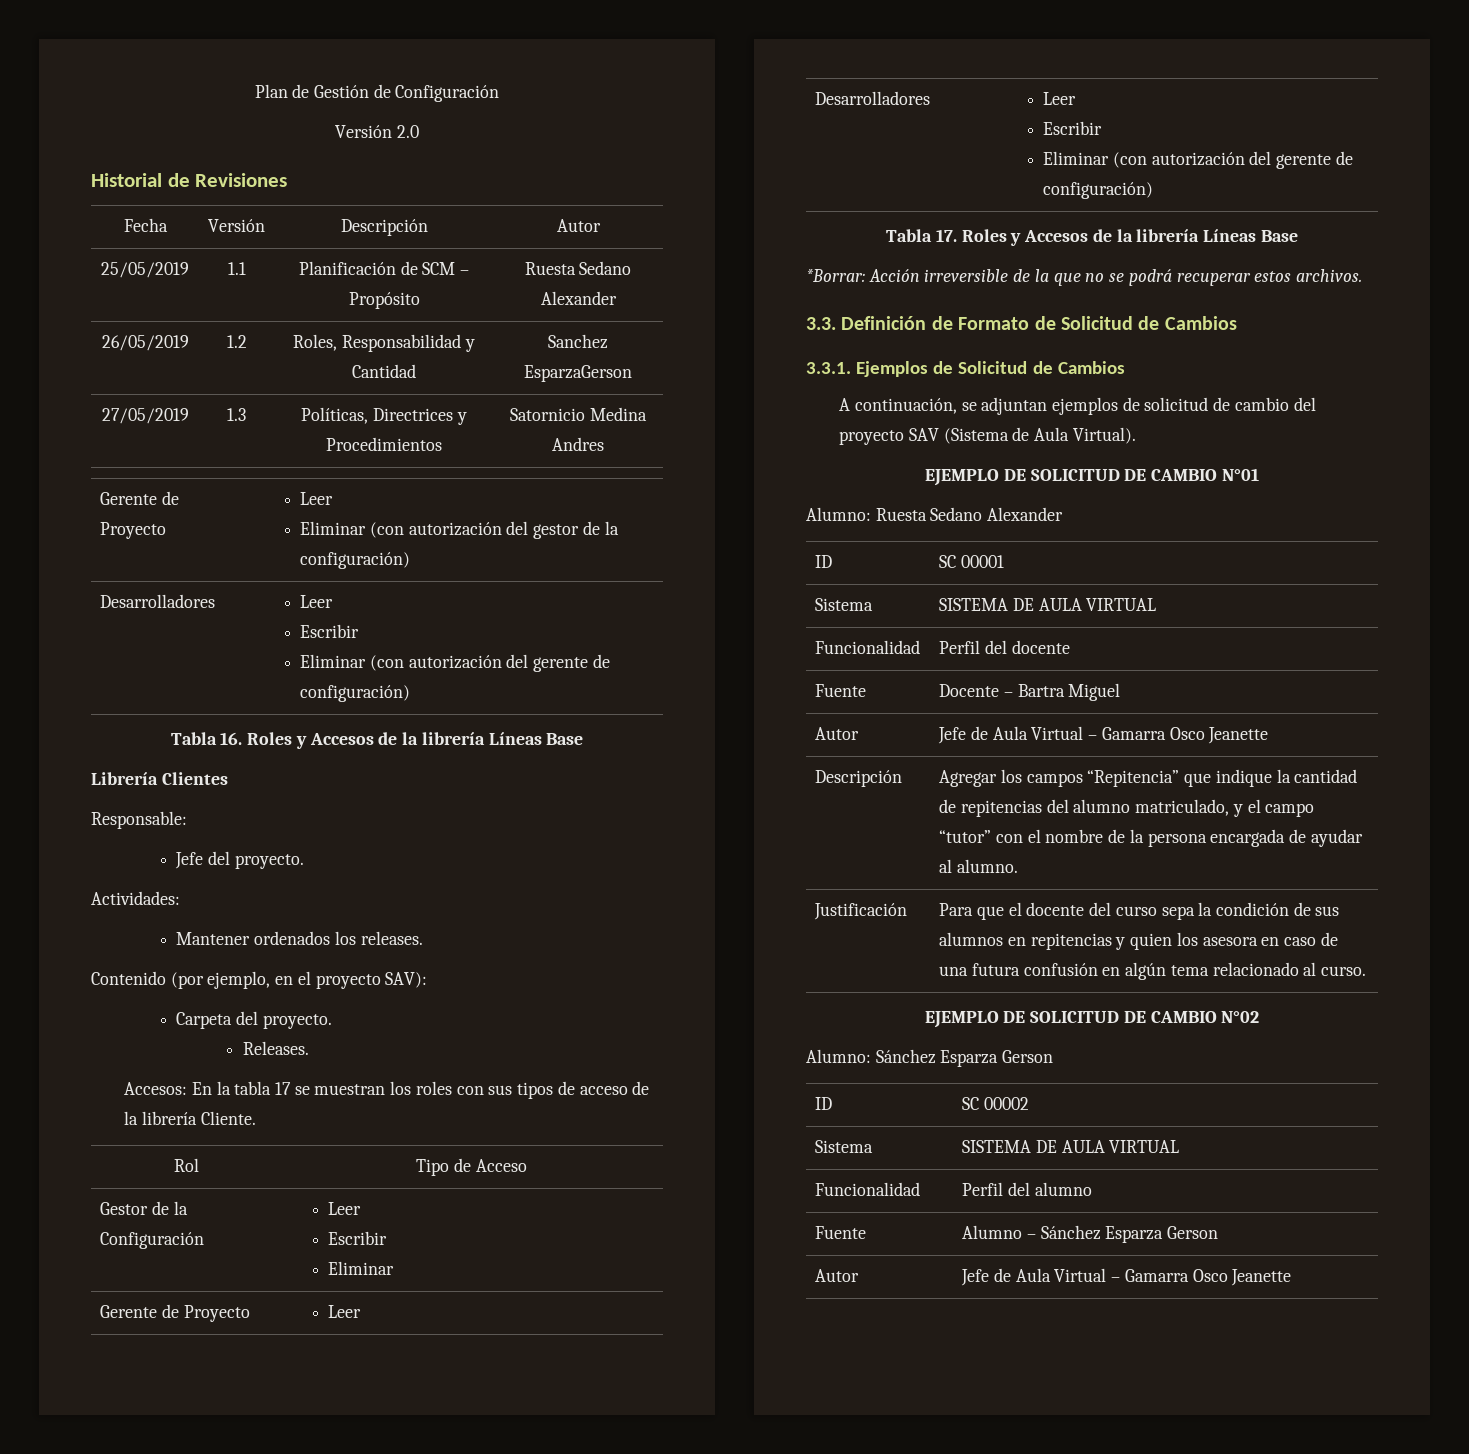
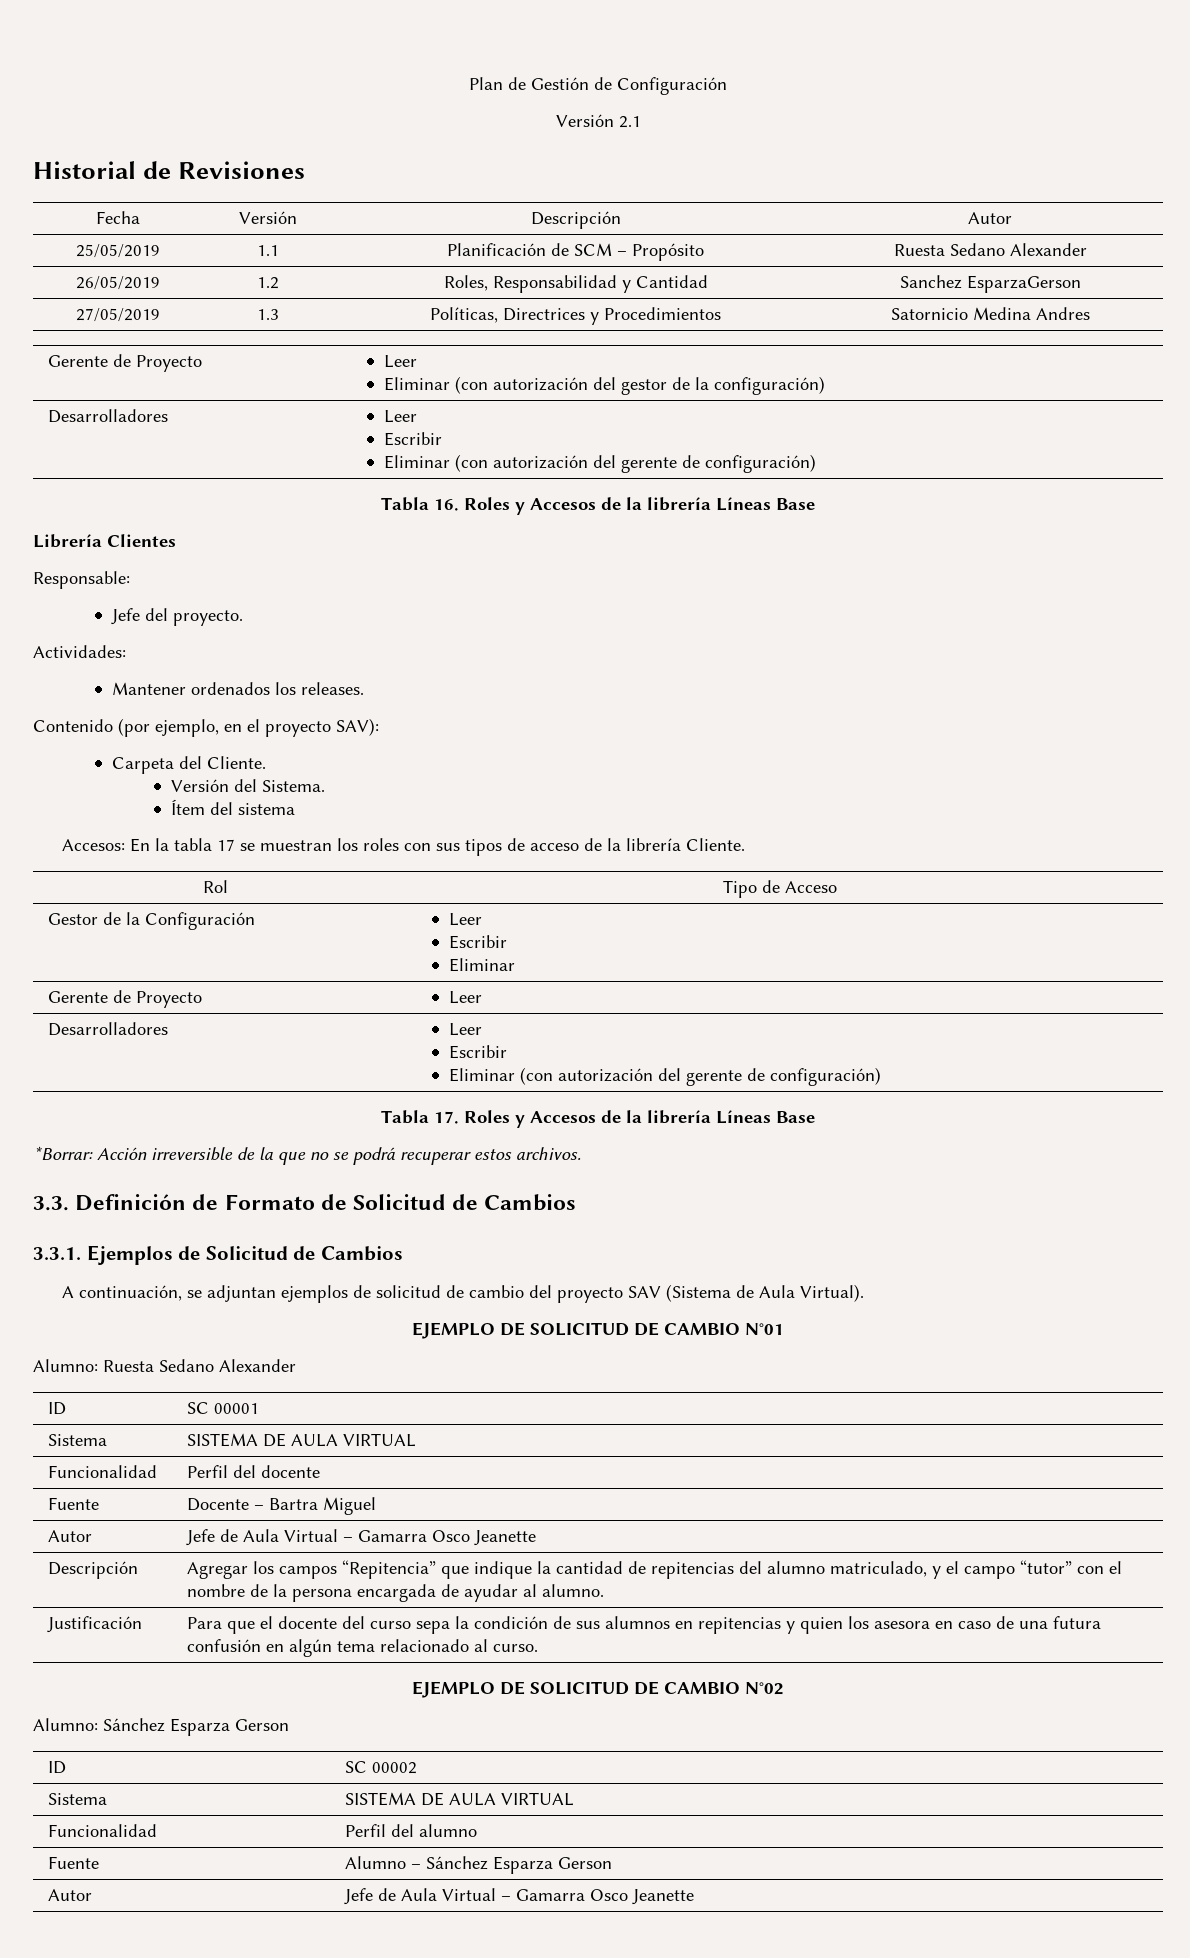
[396,125,419,138] 2.0 -> [618,116,641,128] 2.1
[262,1014,332,1029] [242,1041,309,1055] proyecto. // Releases. -> [207,756,267,769] [170,779,325,792] [170,799,295,815] Cliente. // Versión del Sistema. // Ítem del sistema

